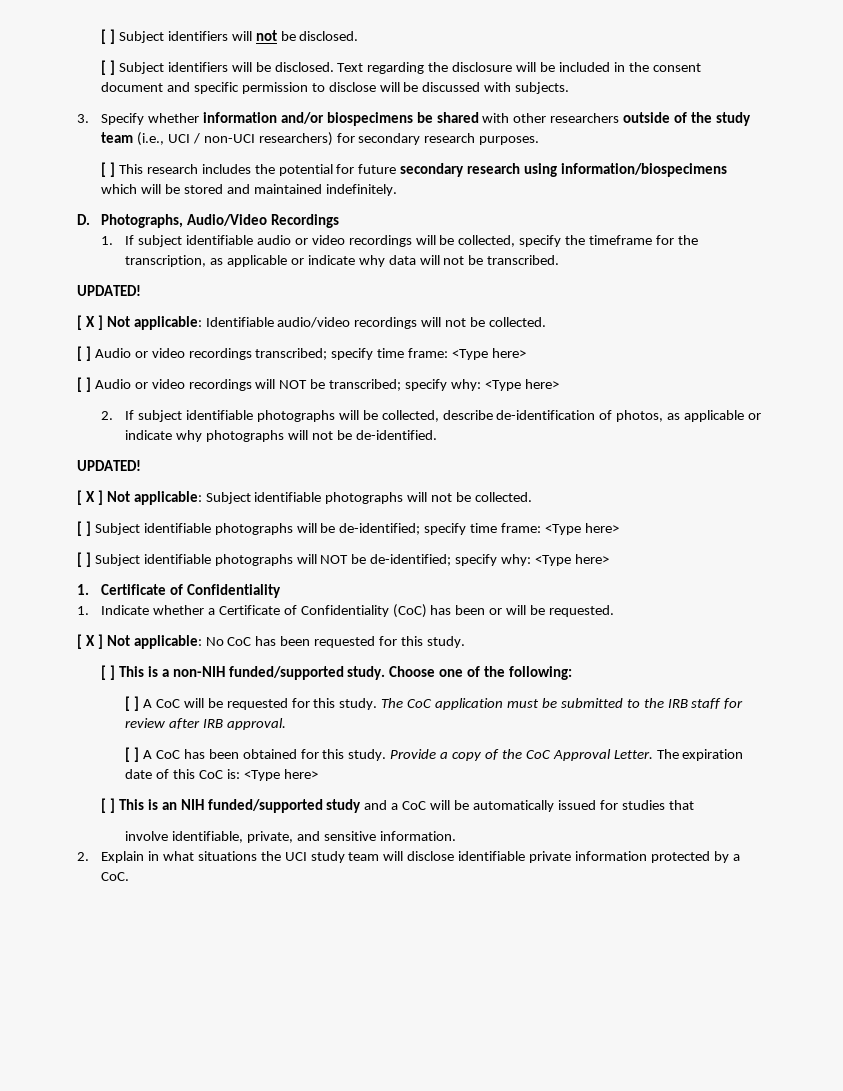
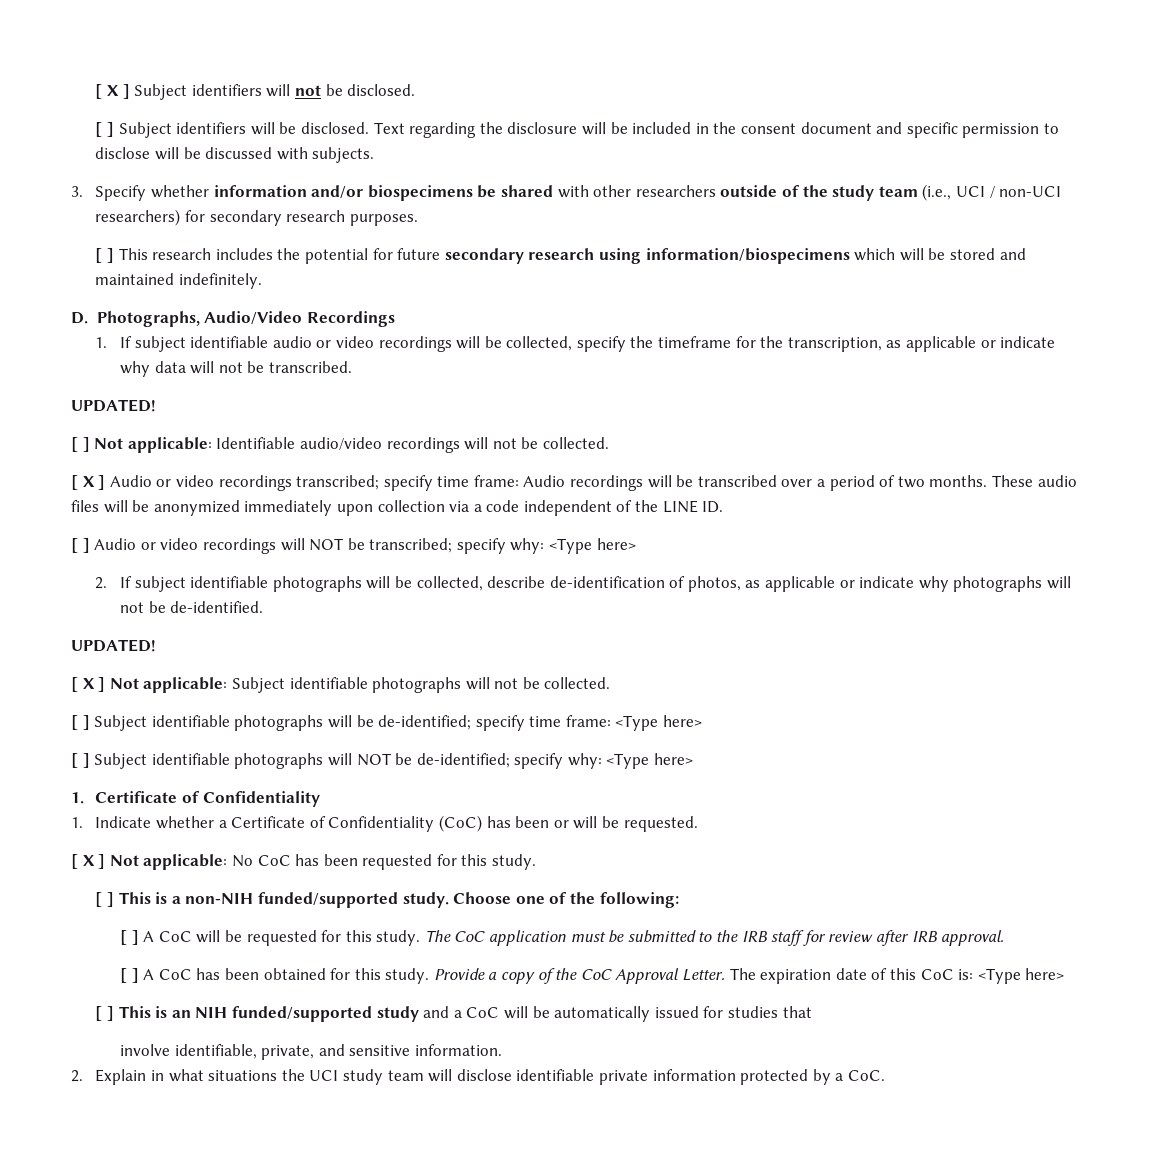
[101,29,107,44] [ -> [95,84,120,99] [ X
[85,316,95,327] X -> (78, 444) none
(82, 353) none -> [82,476,95,487] X
[452,348,527,360] <Type here> -> [523,475,1077,491] [71,500,724,516] Audio recordings will be transcribed over a period of two months. These audio files will be anonymized immediately upon collection via a code independent of the LINE ID.

